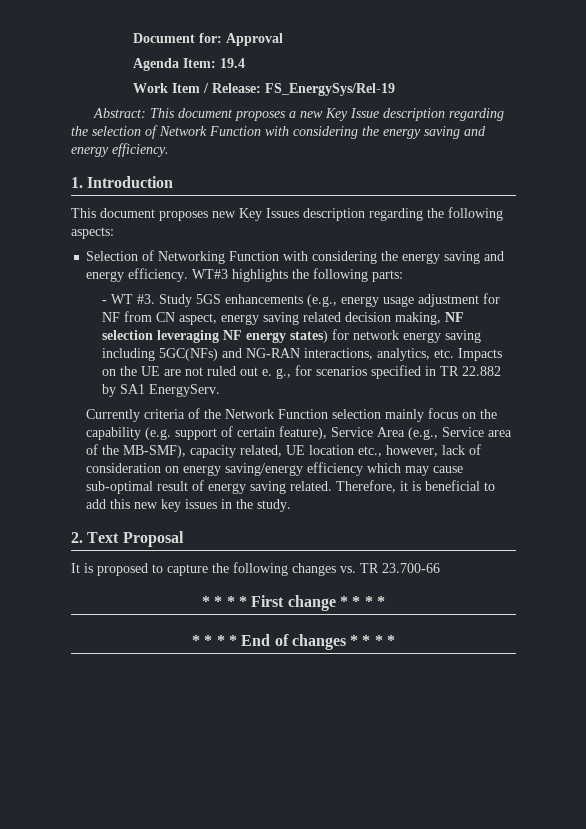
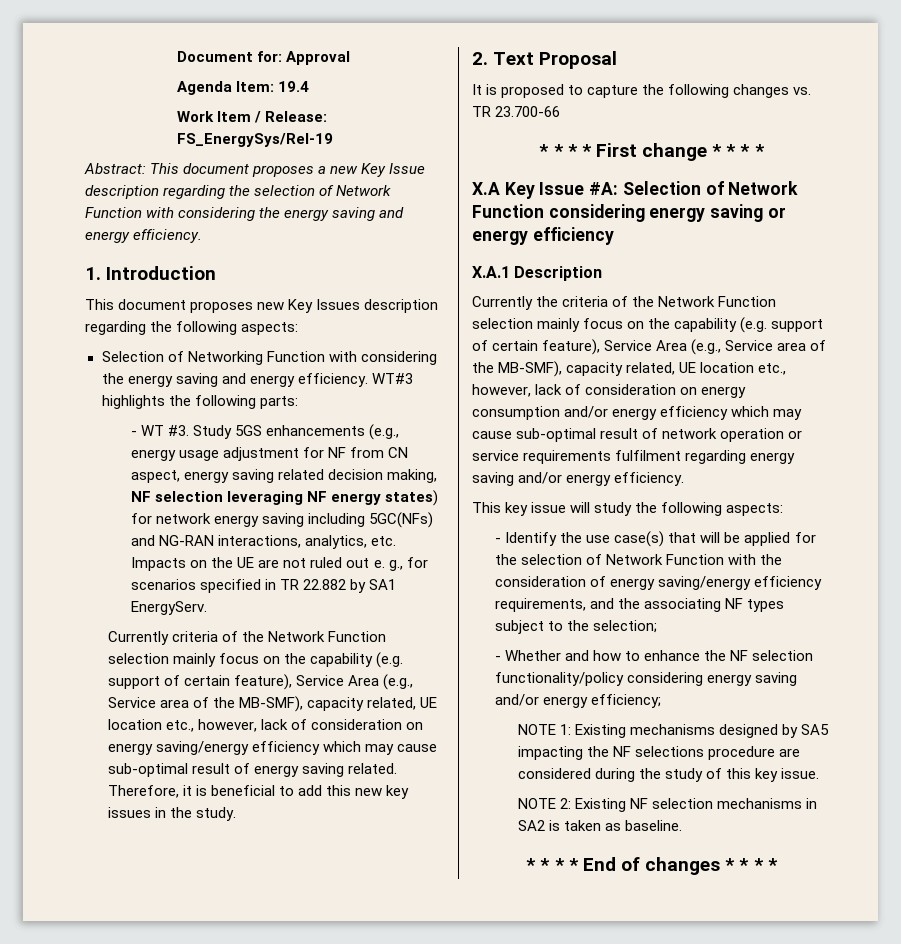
(385, 601) none -> [472,181,799,199] [472,204,786,222] [472,227,614,245] [472,266,603,281] [472,296,777,310] [472,317,824,333] [472,339,827,355] [472,361,787,377] [472,384,747,398] [472,406,803,420] [472,428,803,442] [472,450,796,464] [472,472,685,486] [472,502,784,516] [495,531,816,547] [495,554,783,565] [495,576,823,590] [495,598,785,612] [495,620,658,634] [495,650,814,661] [495,672,798,686] [495,694,662,708] [518,724,830,738] [518,746,801,760] [518,768,820,782] [518,798,818,812] [518,820,683,831] // X.A Key Issue #A: Selection of Network Function considering energy saving or energy efficiency // X.A.1 Description // Currently the criteria of the Network Function selection mainly focus on the capability (e.g. support of certain feature), Service Area (e.g., Service area of the MB-SMF), capacity related, UE location etc., however, lack of consideration on energy consumption and/or energy efficiency which may cause sub-optimal result of network operation or service requirements fulfilment regarding energy saving and/or energy efficiency. // This key issue will study the following aspects: // - Identify the use case(s) that will be applied for the selection of Network Function with the consideration of energy saving/energy efficiency requirements, and the associating NF types subject to the selection; // - Whether and how to enhance the NF selection functionality/policy considering energy saving and/or energy efficiency; // NOTE 1: Existing mechanisms designed by SA5 impacting the NF selections procedure are considered during the study of this key issue. // NOTE 2: Existing NF selection mechanisms in SA2 is taken as baseline.

